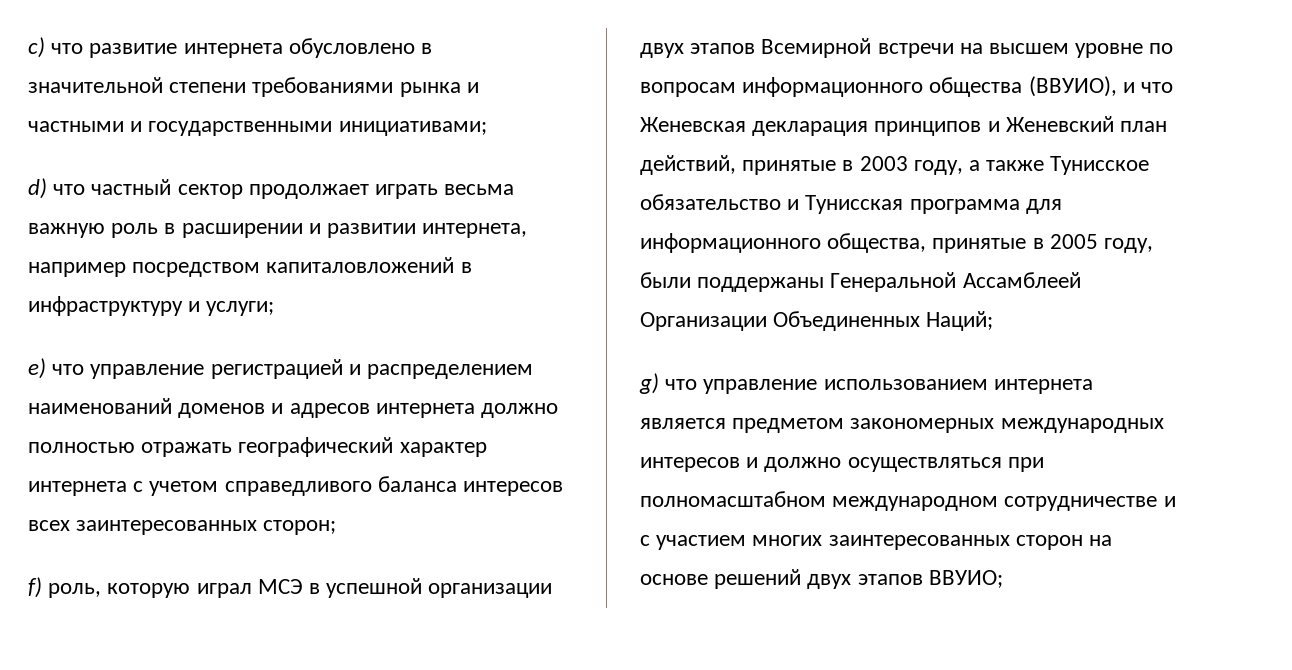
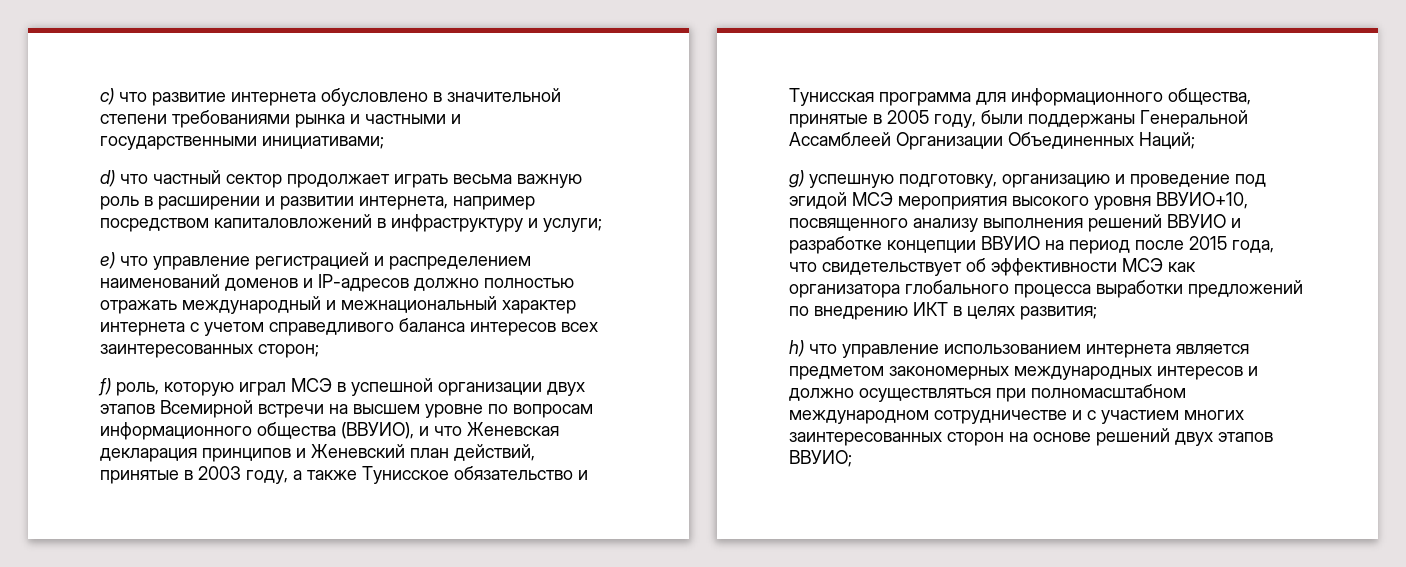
[289,403,475,418] адресов интернета -> [318,274,409,292] IР-адресов
[238,437,394,457] географический -> [182,296,497,314] международный и межнациональный
(659, 383) none -> [809,174,1266,188] [789,192,1248,210] [789,214,1241,232] [789,236,1274,254] [789,258,1196,276] [789,280,1303,298] [789,302,1097,320] [789,340,804,357] успешную подготовку, организацию и проведение под эгидой МСЭ мероприятия высокого уровня ВВУИО+10, посвященного анализу выполнения решений ВВУИО и разработке концепции ВВУИО на период после 2015 года, что свидетельствует об эффективности МСЭ как организатора глобального процесса выработки предложений по внедрению ИКТ в целях развития; // h)

